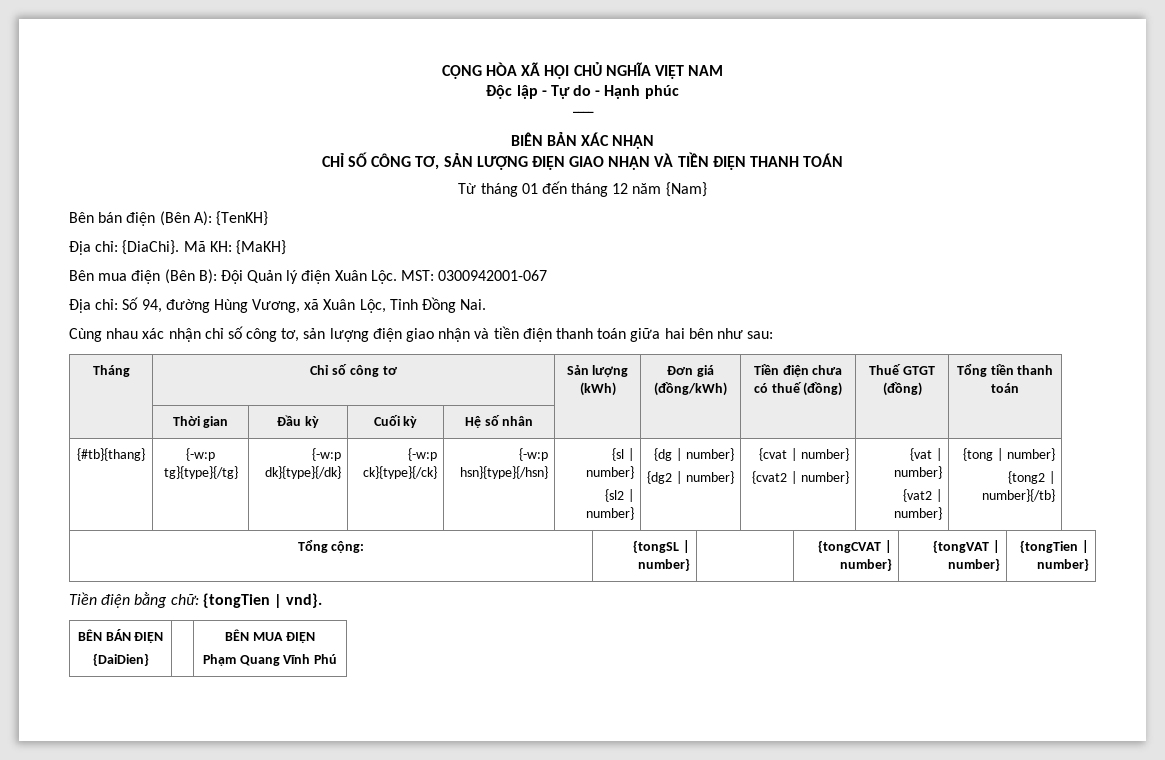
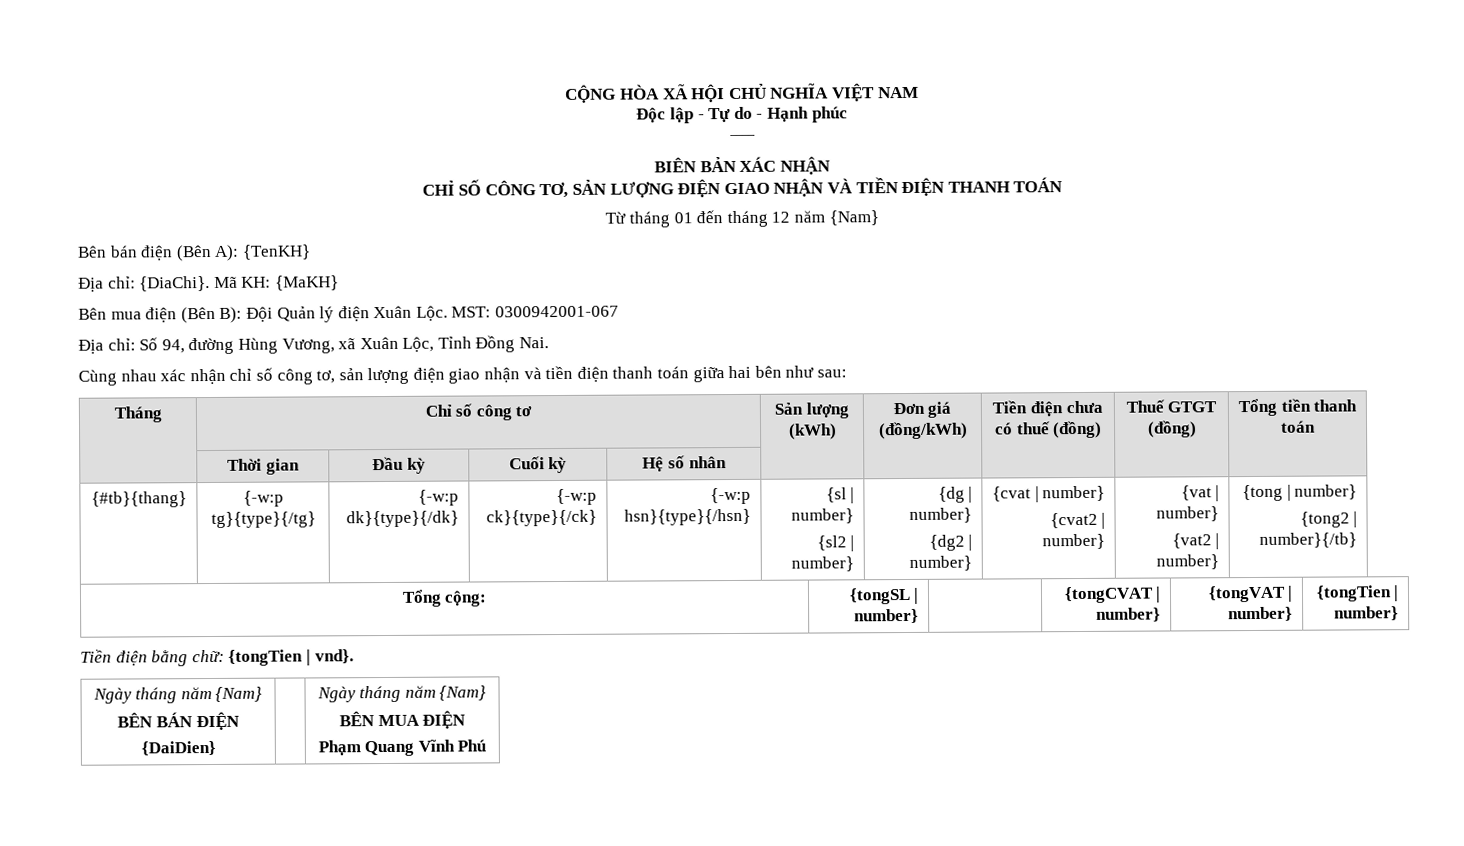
(323, 600) none -> [92,686,263,704] Ngày tháng năm {Nam} //
(149, 659) none -> [316,685,487,703] Ngày tháng năm {Nam} //

